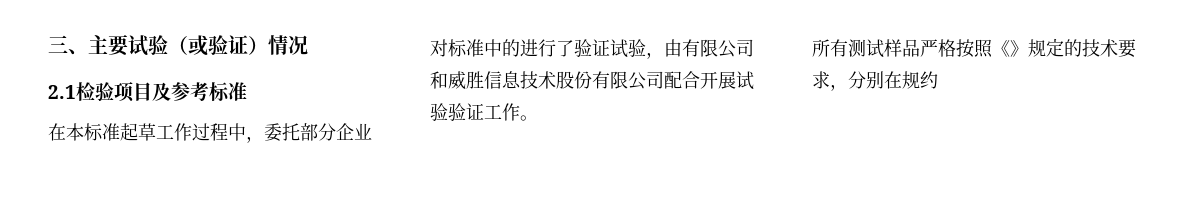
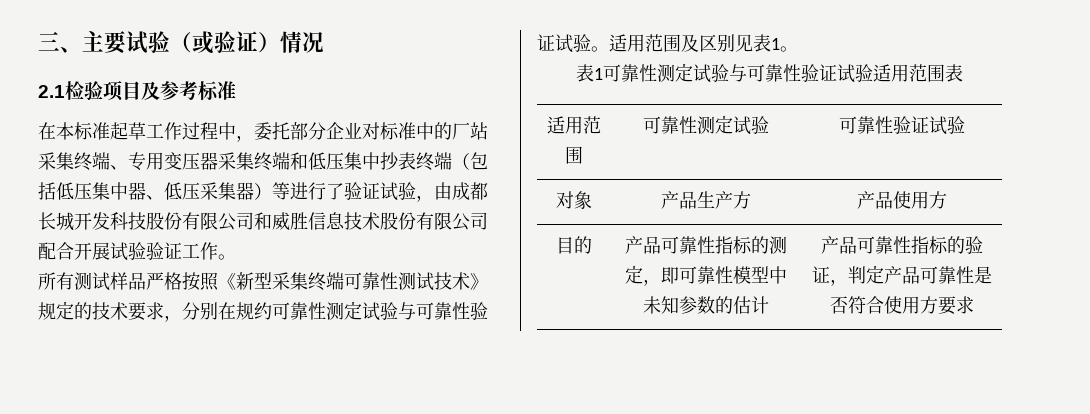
(520, 48) none -> [452,122,488,140] [38,152,488,171] [38,182,290,200] 厂站采集终端、专用变压器采集终端和低压集中抄表终端（包括低压集中器、低压采集器）等
(682, 48) none -> [452,182,488,200] [38,212,182,231] 成都长城开发科技股份
(1010, 48) none -> [236,272,470,291] 新型采集终端可靠性测试技术
(938, 80) none -> [272,301,488,321] [537,34,798,53] [576,63,963,83] [547,116,601,134] [565,146,583,164] [643,115,769,135] [838,116,965,135] [556,191,592,209] [661,191,751,209] [856,191,947,209] [556,236,592,254] [625,236,787,254] [625,265,787,286] [643,296,769,314] [820,236,983,254] [811,265,992,286] [829,296,974,315] 可靠性测定试验与可靠性验证试验。适用范围及区别见表1。 // 表1可靠性测定试验与可靠性验证试验适用范围表 // 适用范围 | 可靠性测定试验 | 可靠性验证试验 // 对象 | 产品生产方 | 产品使用方 // 目的 | 产品可靠性指标的测定，即可靠性模型中未知参数的估计 | 产品可靠性指标的验证，判定产品可靠性是否符合使用方要求

